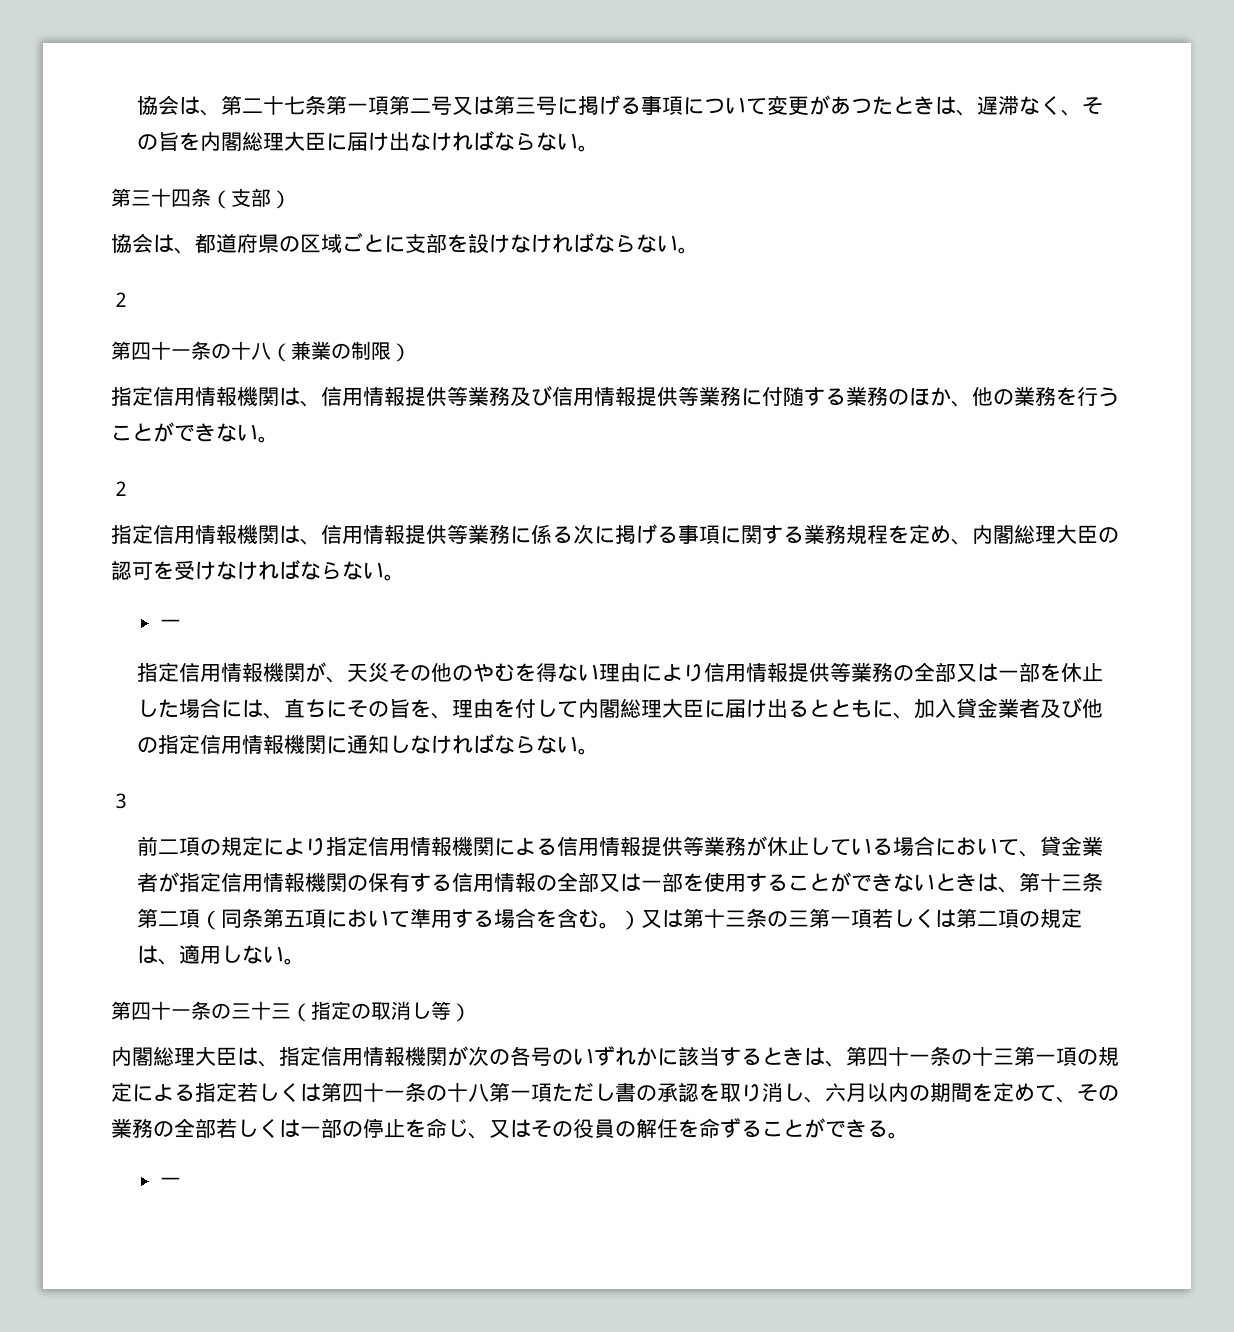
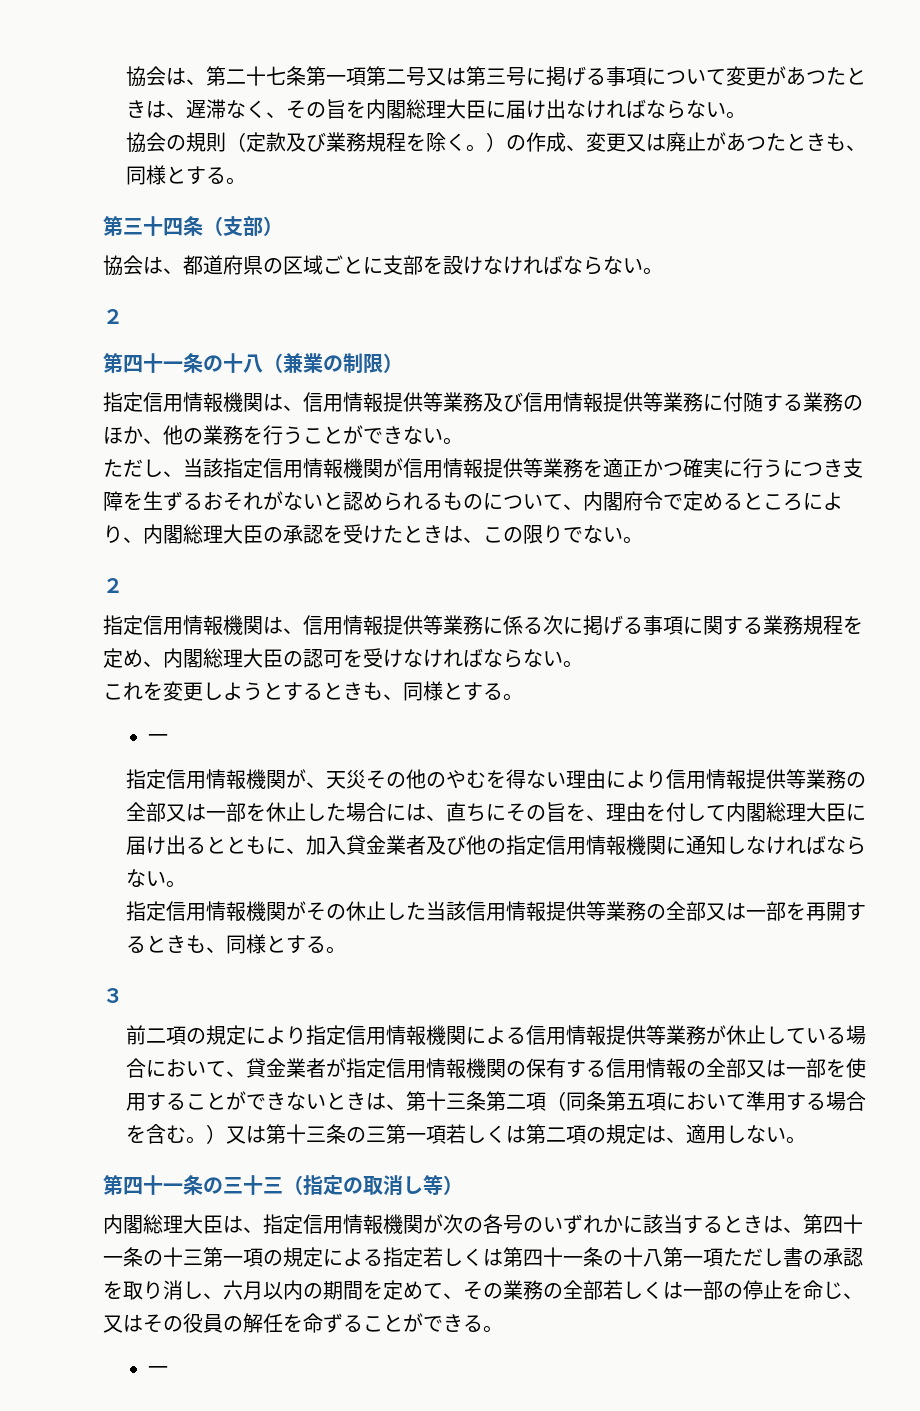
(600, 148) none -> [125,132,866,153] [125,165,246,185] // 協会の規則（定款及び業務規程を除く。）の作成、変更又は廃止があつたときも、同様とする。
(279, 439) none -> [103,458,863,479] [103,491,843,511] [103,524,643,544] // ただし、当該指定信用情報機関が信用情報提供等業務を適正かつ確実に行うにつき支障を生ずるおそれがないと認められるものについて、内閣府令で定めるところにより、内閣総理大臣の承認を受けたときは、この限りでない。
(405, 577) none -> [103,681,523,701] // これを変更しようとするときも、同様とする。
(600, 751) none -> [125,901,866,922] [125,934,346,954] // 指定信用情報機関がその休止した当該信用情報提供等業務の全部又は一部を再開するときも、同様とする。

